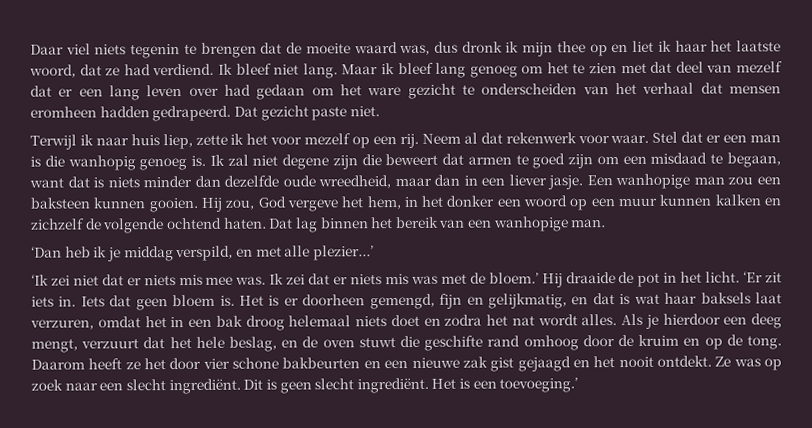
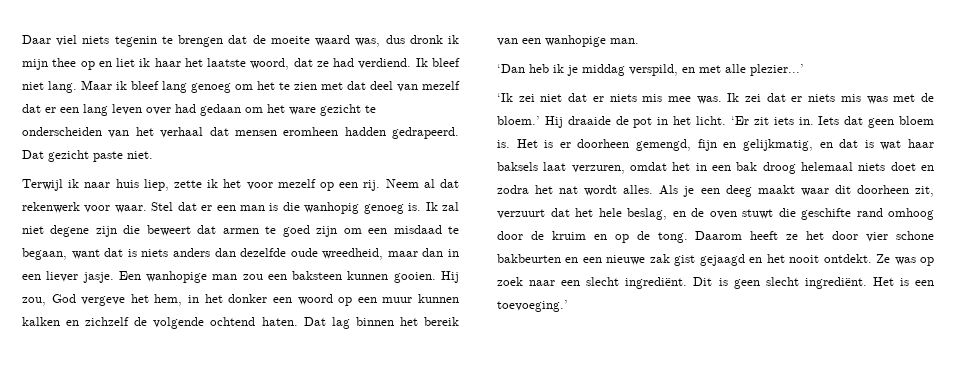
[143,175,193,188] minder -> [172,248,210,257] anders
[662,313,721,325] hierdoor -> (695, 191) none
[31,338,78,353] mengt, -> [757,185,934,197] maakt waar dit doorheen zit,

